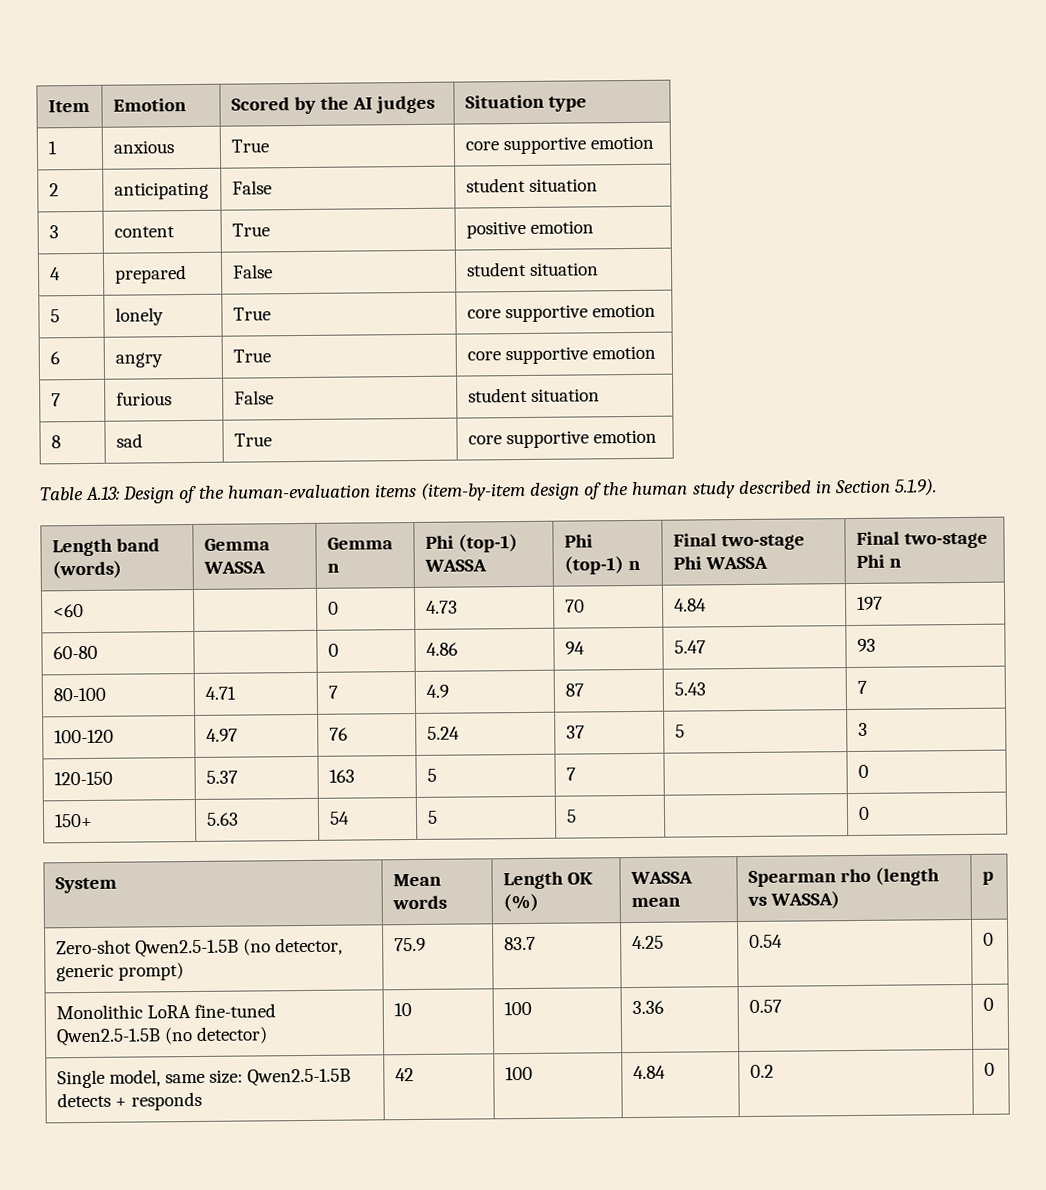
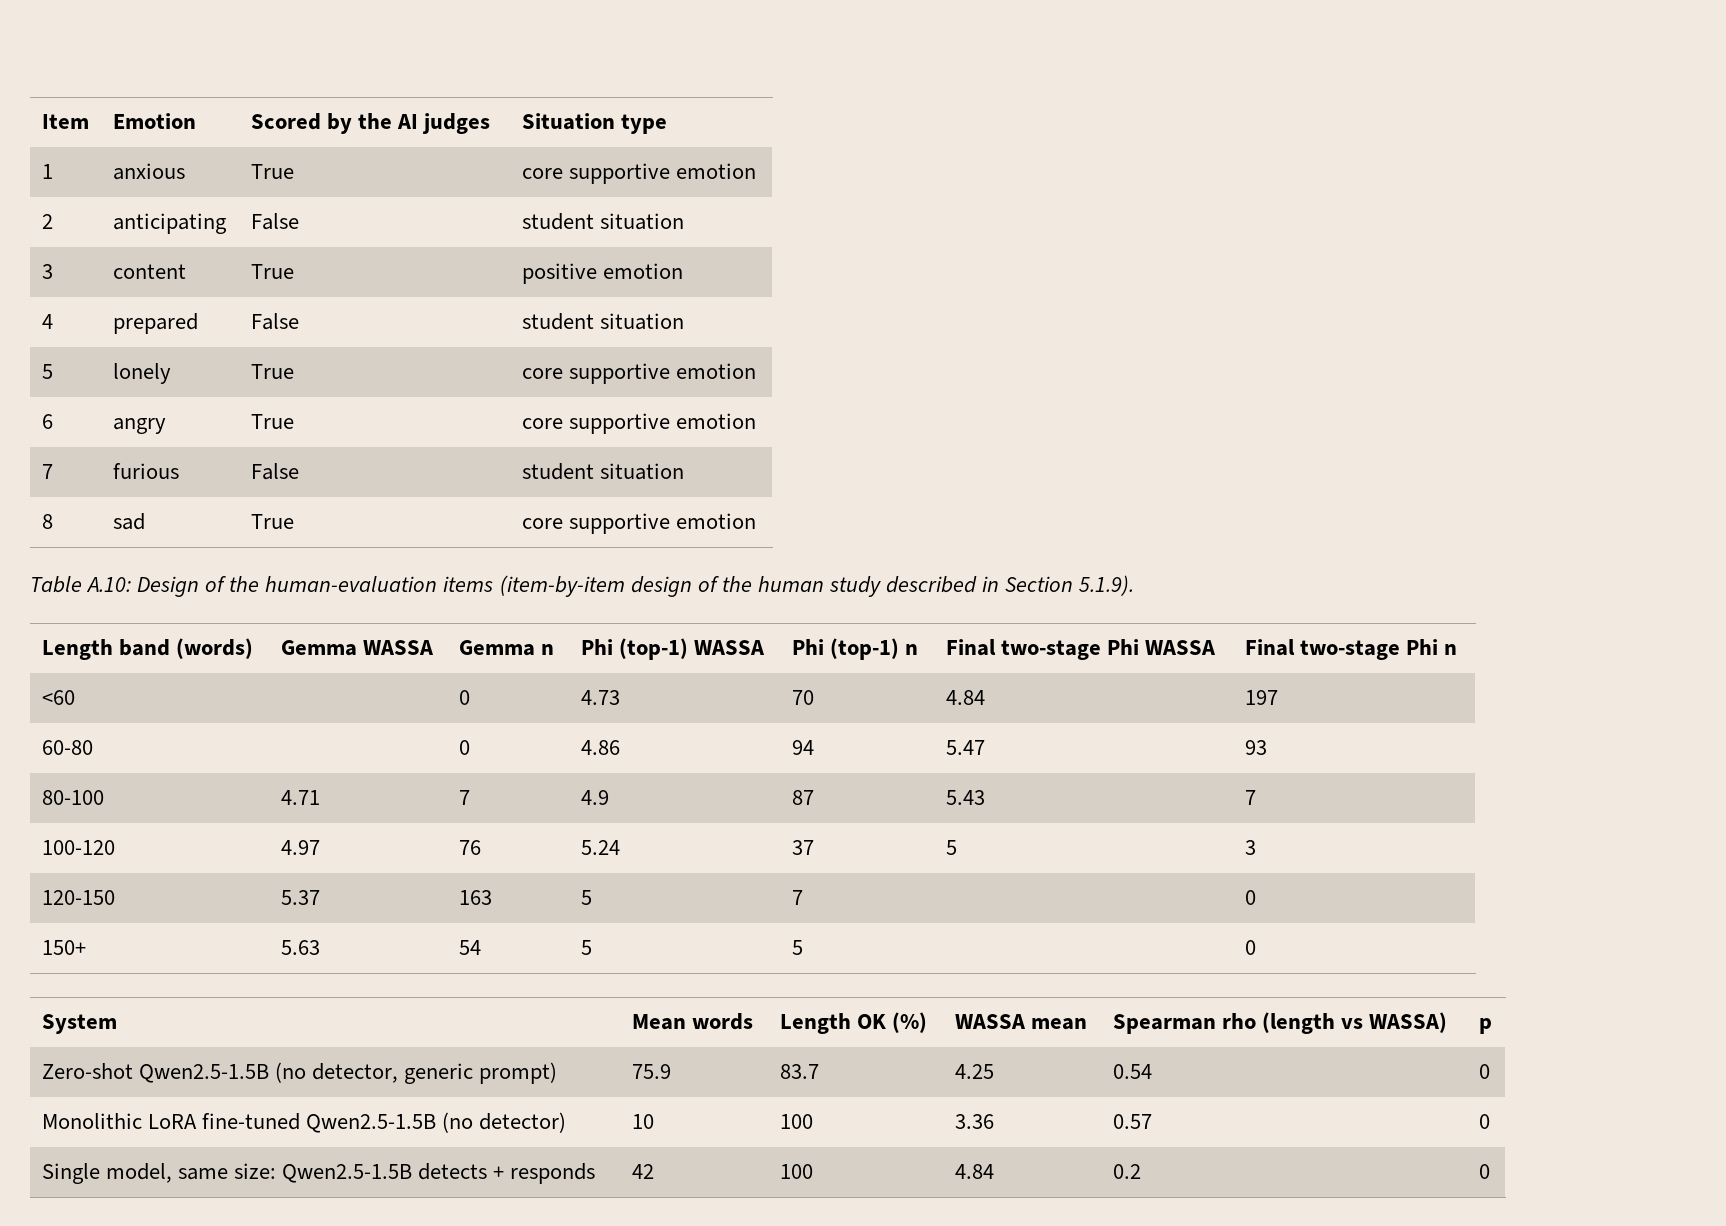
[86,486,121,500] A.13: -> [86,577,132,592] A.10:

